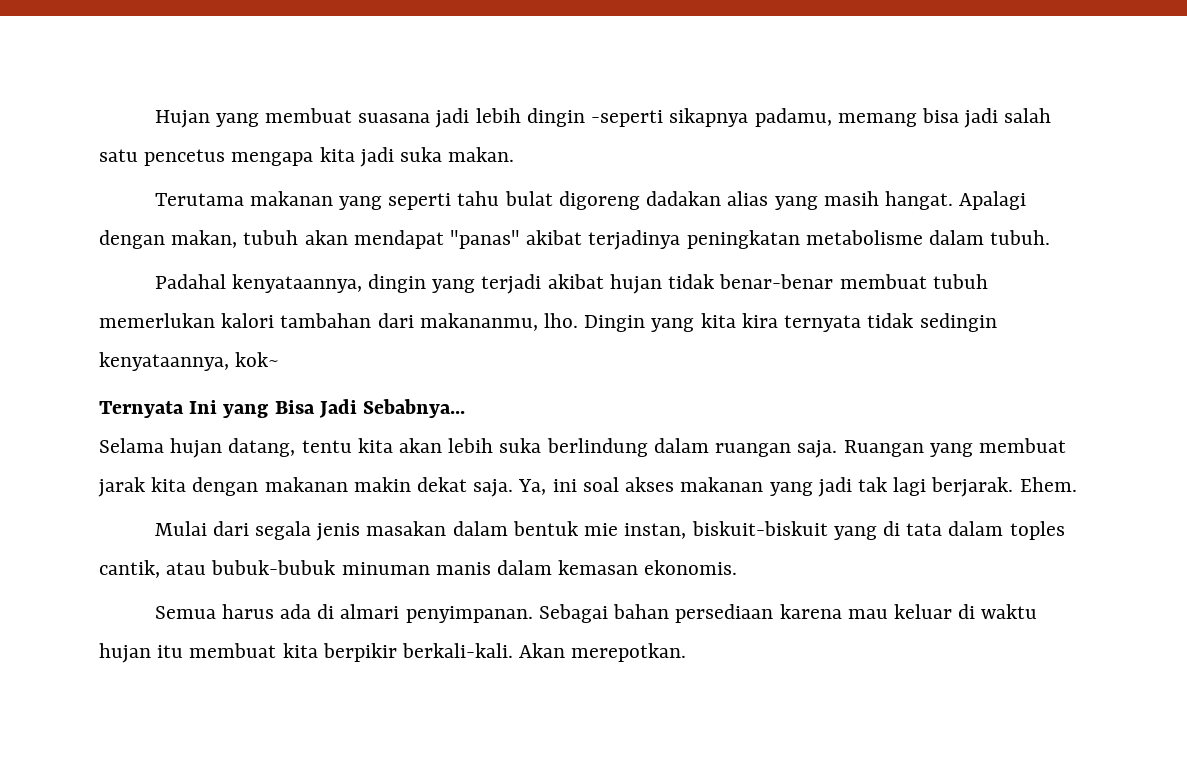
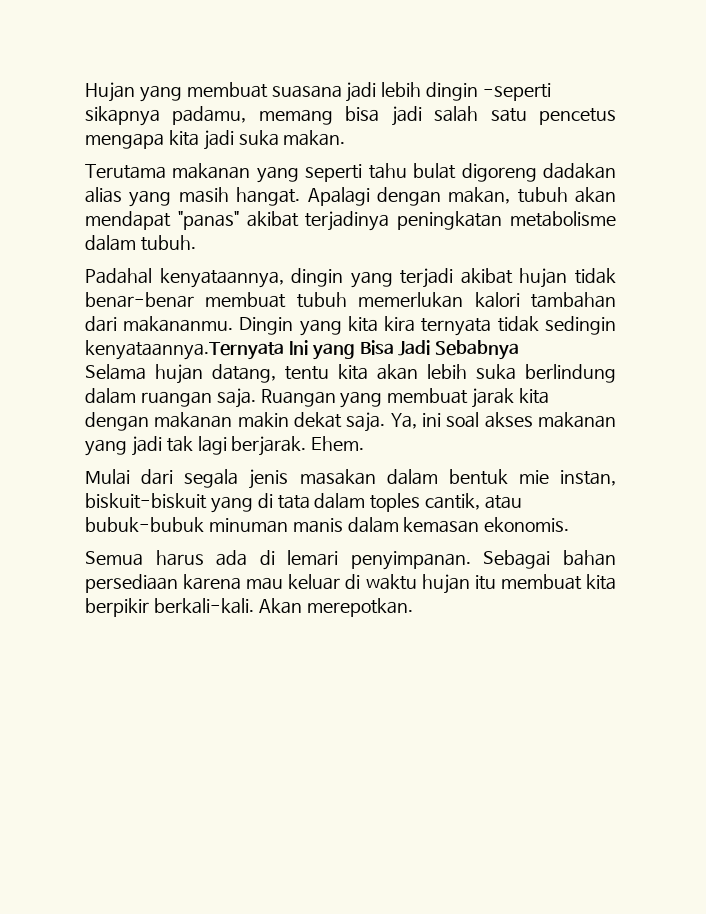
[419,313,579,331] makananmu, lho. -> [123,316,234,332] makananmu.
[99,352,280,371] [99,401,184,418] kenyataannya, kok~ // Ternyata -> [85,340,284,360] kenyataannya.Ternyata
[363,399,466,418] Sebabnya... -> [435,340,520,360] Sebabnya
[340,604,400,619] almari -> [287,550,339,566] lemari

